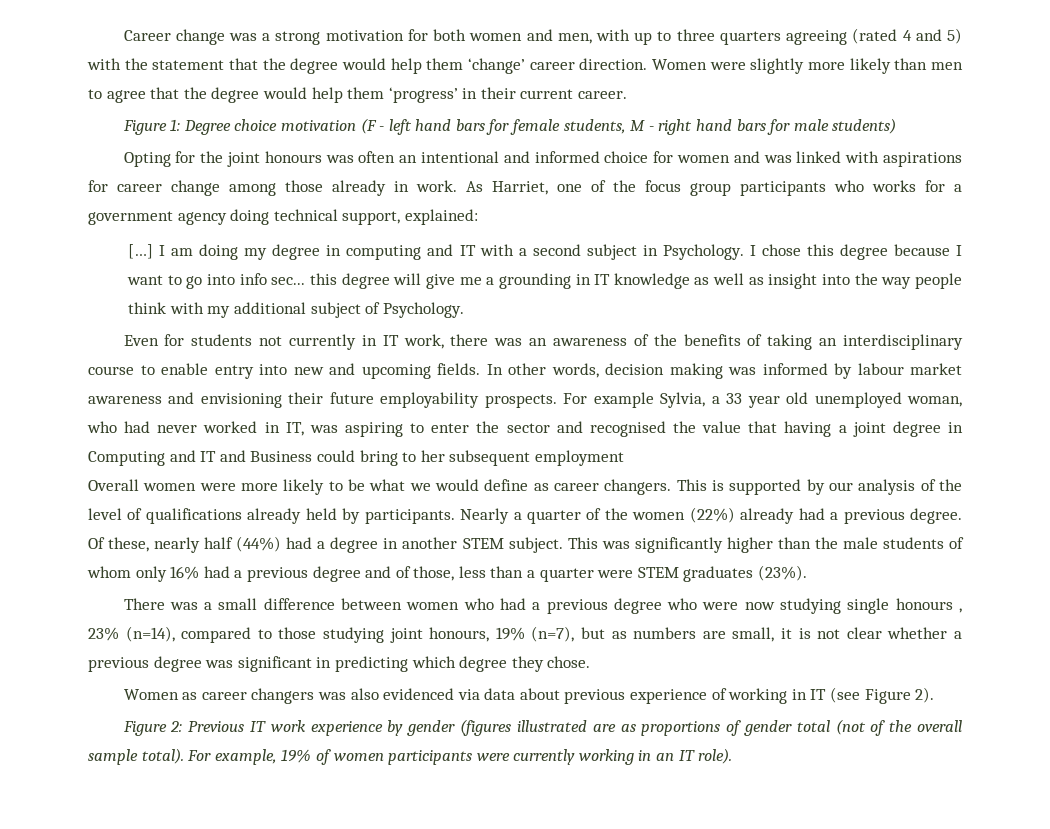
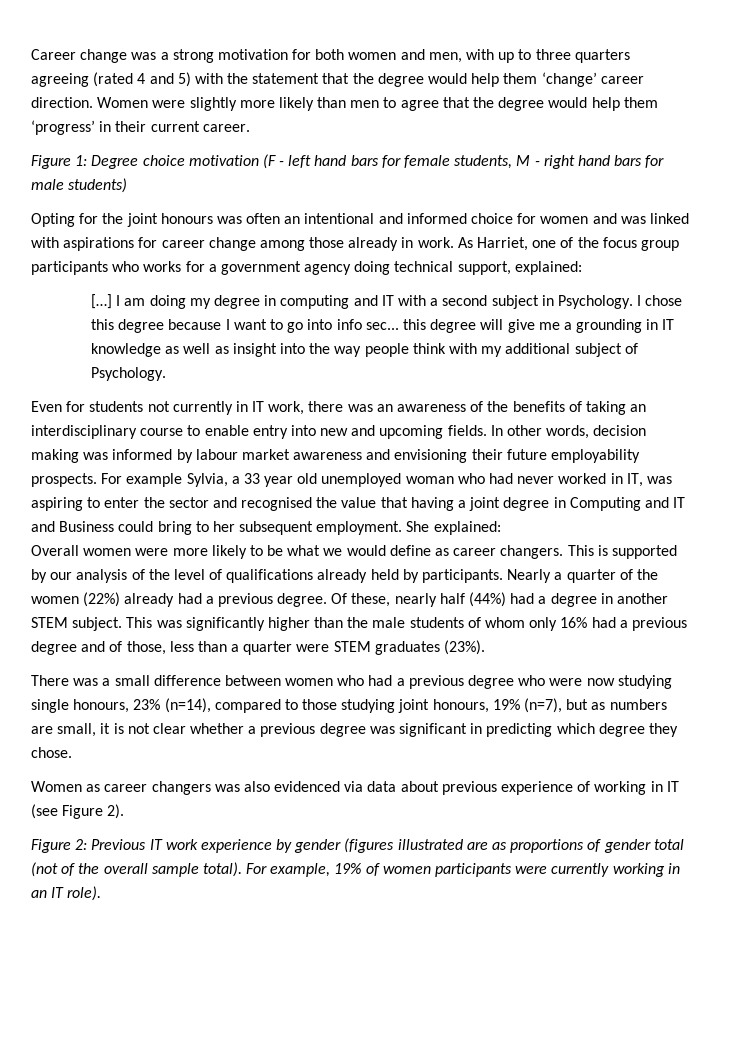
[907,396,963,407] woman, -> [405,476,454,484] woman
[534,450,624,466] employment -> [316,521,501,535] employment. She explained:
[895,598,962,613] honours , -> [73,699,130,713] honours,

